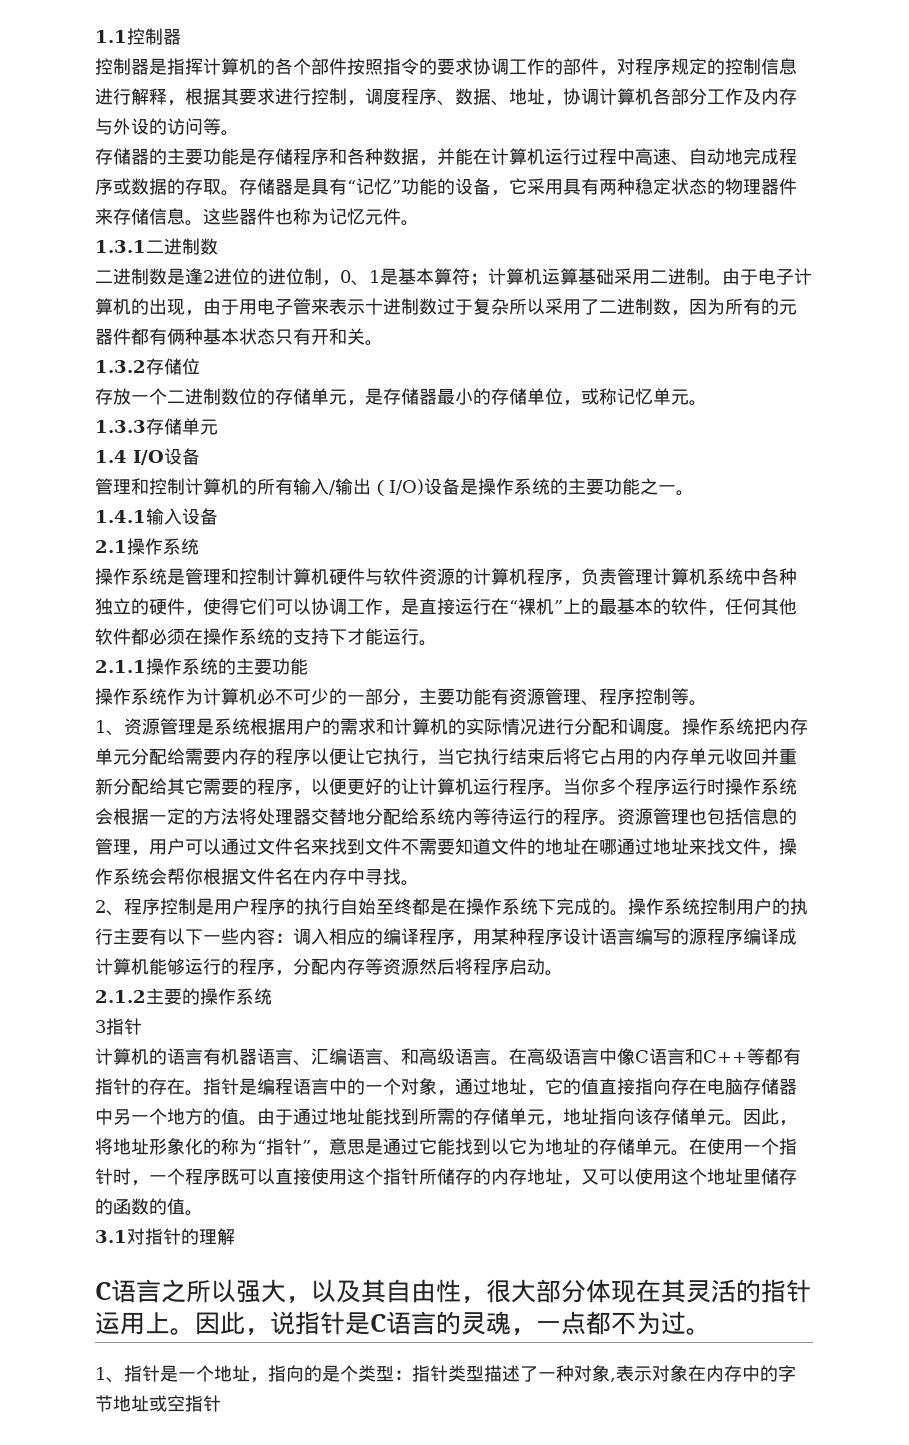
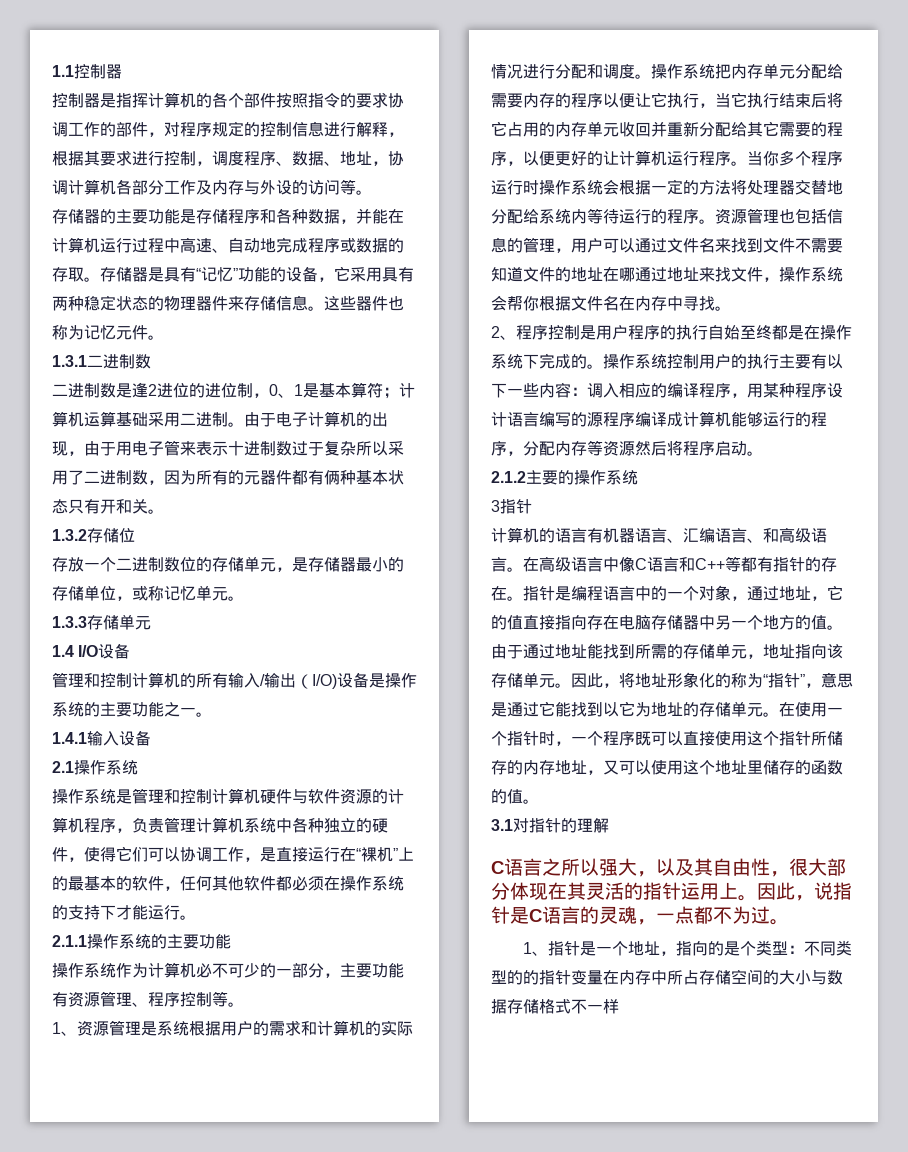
[412,1365,796,1382] [95,1395,221,1412] 指针类型描述了一种对象,表示对象在内存中的字节地址或空指针 -> [803,940,852,956] [491,969,843,985] [491,999,619,1014] 不同类型的的指针变量在内存中所占存储空间的大小与数据存储格式不一样

